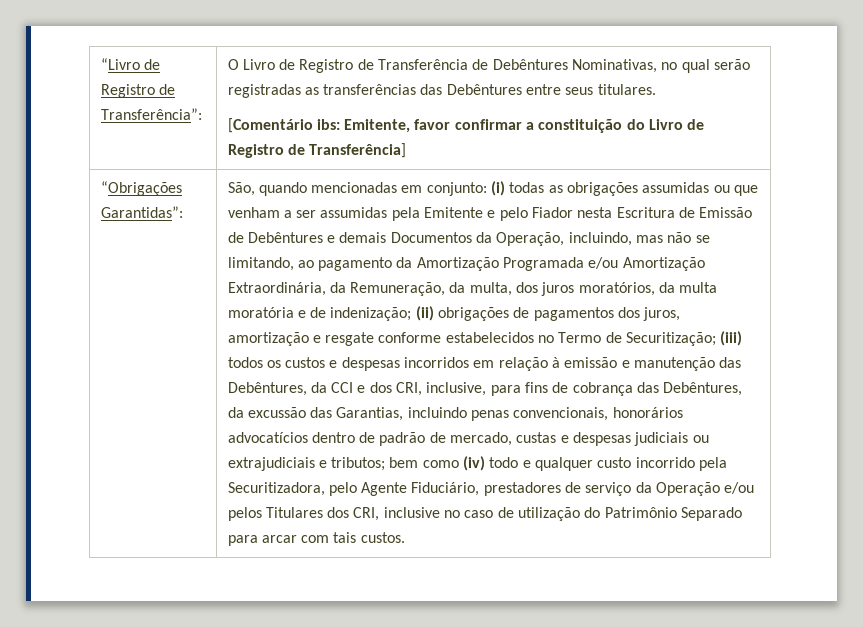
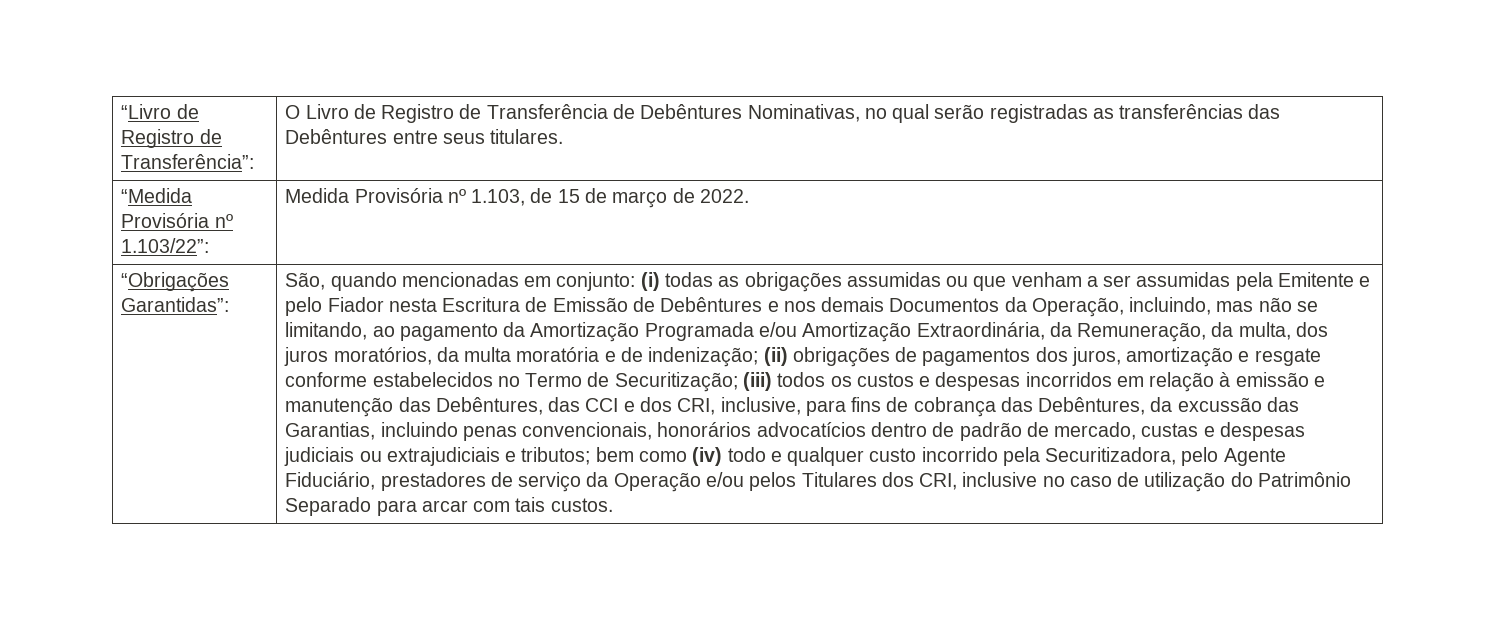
[227,118,705,133] [227,143,407,158] // [Comentário ibs: Emitente, favor confirmar a constituição do Livro de Registro de Transferência] -> [121,188,193,203] [121,213,233,228] [121,238,210,253] [285,188,749,208] // “Medida Provisória nº 1.103/22”: | Medida Provisória nº 1.103, de 15 de março de 2022.
(336, 239) none -> [783,301,816,312] nos
[310,382,327,393] da -> [548,397,581,412] das

